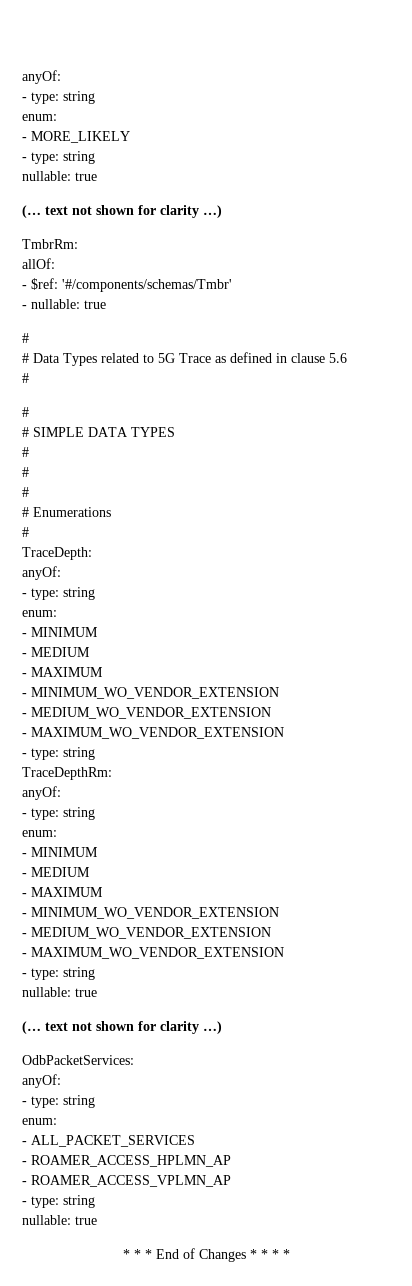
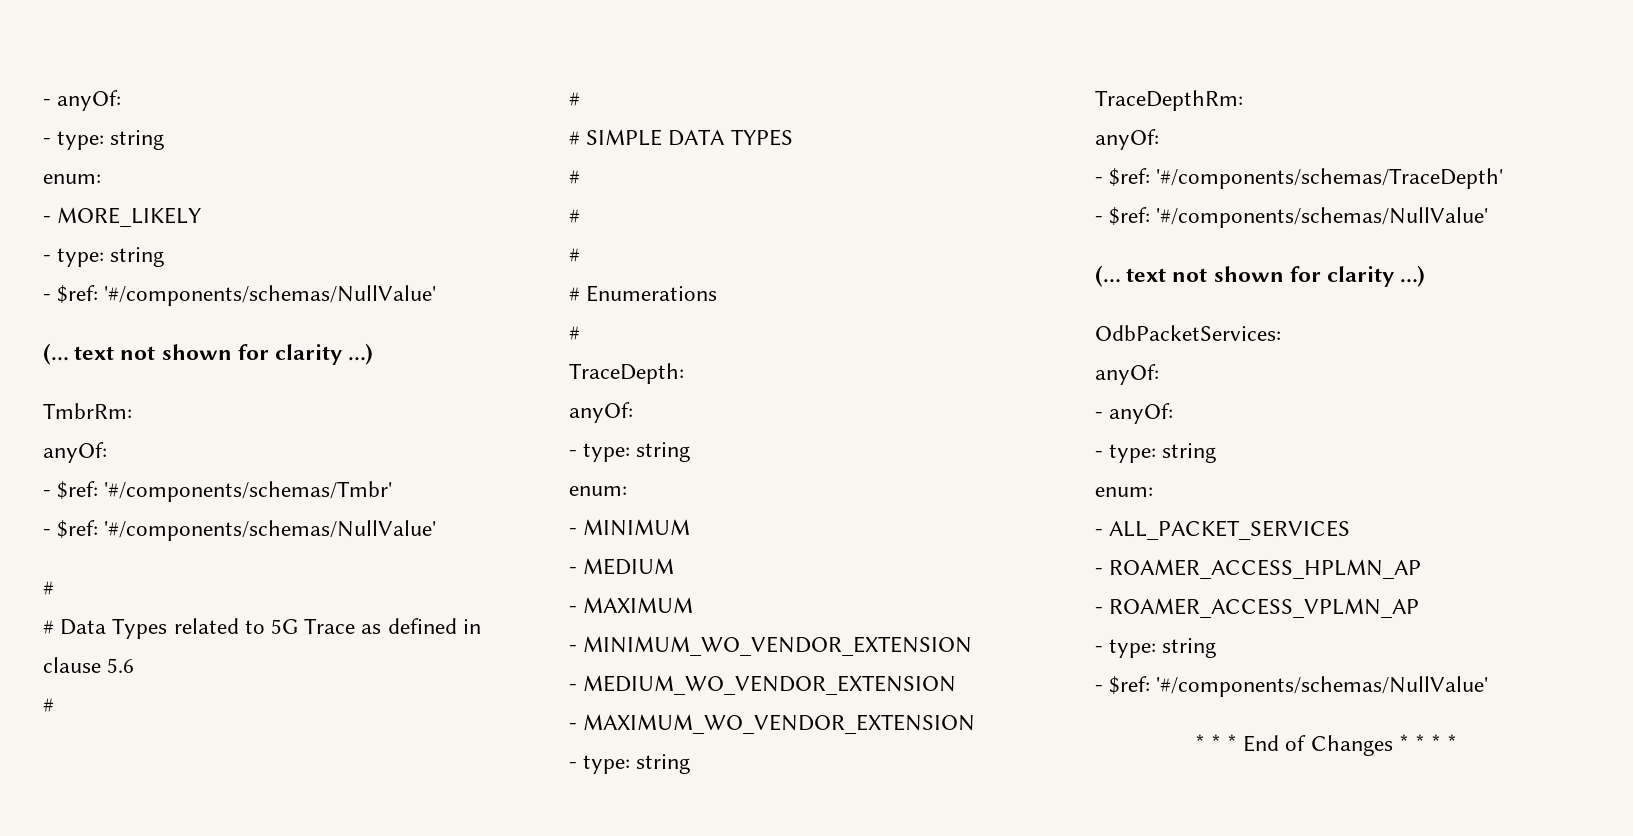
(22, 77) none -> [43,99,51,106] -
[22,171,97,181] nullable: true -> [43,285,437,306] - $ref: '#/components/schemas/NullValue'
[22,258,55,269] allOf: -> [43,442,107,463] anyOf:
[31,299,106,309] nullable: true -> [57,520,437,541] $ref: '#/components/schemas/NullValue'
[31,807,95,820] [22,830,57,837] [22,847,98,857] [22,867,90,877] [22,887,103,897] [22,907,279,919] [22,927,271,939] [22,947,284,959] [22,967,95,980] [22,987,97,997] type: string // enum: // - MINIMUM // - MEDIUM // - MAXIMUM // - MINIMUM_WO_VENDOR_EXTENSION // - MEDIUM_WO_VENDOR_EXTENSION // - MAXIMUM_WO_VENDOR_EXTENSION // - type: string // nullable: true -> [1109,168,1504,189] [1095,207,1489,228] $ref: '#/components/schemas/TraceDepth' // - $ref: '#/components/schemas/NullValue'
(61, 1081) none -> [1095,403,1174,424] // - anyOf:
[22,1215,97,1225] nullable: true -> [1095,676,1489,697] - $ref: '#/components/schemas/NullValue'

